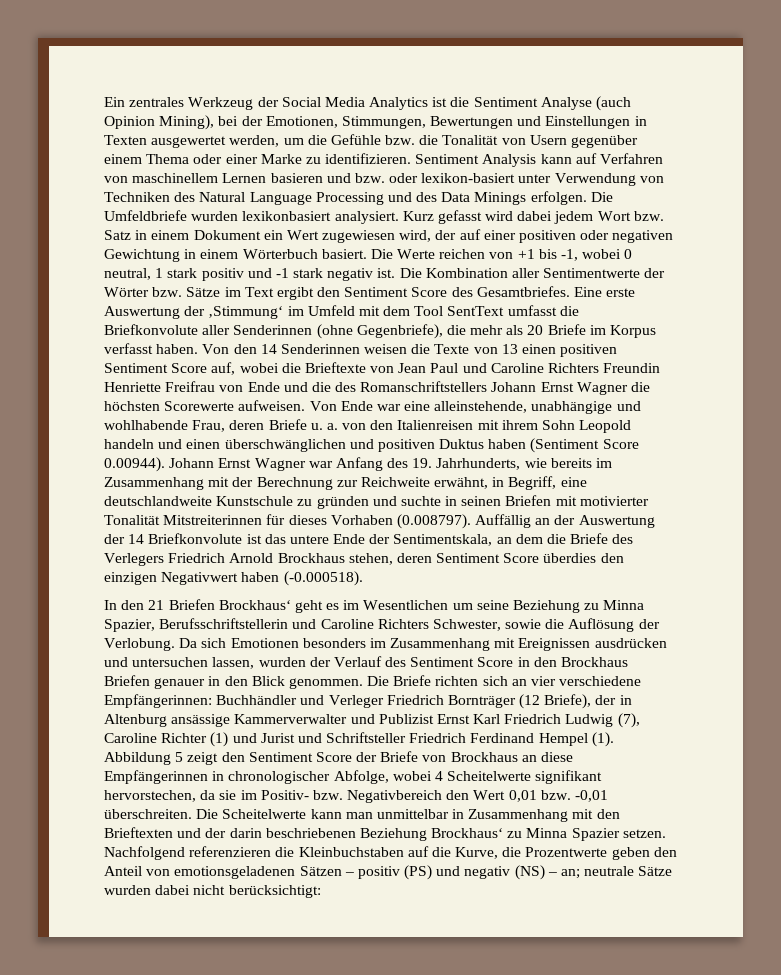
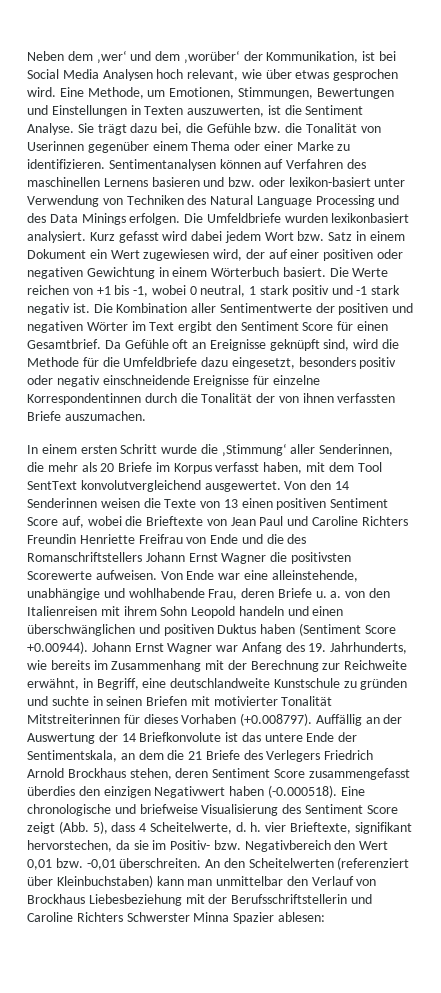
[104,96,632,111] [104,115,263,130] Ein zentrales Werkzeug der Social Media Analytics ist die Sentiment Analyse (auch Opinion Mining), bei der -> [27,50,397,64] [27,69,399,81] [27,87,166,99] Neben dem ‚wer‘ und dem ‚worüber‘ der Kommunikation, ist bei Social Media Analysen hoch relevant, wie über etwas gesprochen wird. Eine Methode, um
[151,135,304,148] ausgewertet werden, um -> [187,105,364,117] [27,123,183,135] auszuwerten, ist die Sentiment Analyse. Sie trägt dazu bei,
[529,135,567,145] Usern -> [27,141,84,151] Userinnen
[415,153,664,167] [104,173,267,183] Sentiment Analysis kann auf Verfahren von maschinellem Lernen -> [108,159,366,171] [27,177,148,187] Sentimentanalysen können auf Verfahren des maschinellen Lernens
[104,287,221,297] Wörter bzw. Sätze -> [338,303,414,315] [27,321,128,333] positiven und negativen Wörter
[451,286,636,297] [104,305,579,319] [104,324,443,339] des Gesamtbriefes. Eine erste Auswertung der ‚Stimmung‘ im Umfeld mit dem Tool SentText umfasst die Briefkonvolute aller Senderinnen (ohne Gegenbriefe), -> [337,321,389,331] [27,339,400,351] [27,357,397,369] [27,375,320,387] [27,393,396,405] [27,411,146,421] [27,443,394,457] für einen Gesamtbrief. Da Gefühle oft an Ereignisse geknüpft sind, wird die Methode für die Umfeldbriefe dazu eingesetzt, besonders positiv oder negativ einschneidende Ereignisse für einzelne Korrespondentinnen durch die Tonalität der von ihnen verfassten Briefe auszumachen. // In einem ersten Schritt wurde die ‚Stimmung‘ aller Senderinnen,
[156,344,199,354] haben. -> [263,462,382,474] [27,480,281,492] haben, mit dem Tool SentText konvolutvergleichend ausgewertet.
[104,401,160,411] höchsten -> [290,552,351,564] positivsten
[104,457,165,472] 0.00944). -> [27,641,88,654] +0.00944).
[396,514,471,529] (0.008797). -> [240,713,313,726] (+0.008797).
(567, 539) none -> [188,751,203,760] 21
(540, 558) none -> [308,768,410,780] zusammengefasst
[104,599,645,613] [104,618,660,632] [104,638,667,651] [104,656,629,669] [104,675,642,689] [104,694,632,709] [104,713,640,728] [104,732,614,747] [104,751,574,765] [104,770,532,784] // In den 21 Briefen Brockhaus‘ geht es im Wesentlichen um seine Beziehung zu Minna Spazier, Berufsschriftstellerin und Caroline Richters Schwester, sowie die Auflösung der Verlobung. Da sich Emotionen besonders im Zusammenhang mit Ereignissen ausdrücken und untersuchen lassen, wurden der Verlauf des Sentiment Score in den Brockhaus Briefen genauer in den Blick genommen. Die Briefe richten sich an vier verschiedene Empfängerinnen: Buchhändler und Verleger Friedrich Bornträger (12 Briefe), der in Altenburg ansässige Kammerverwalter und Publizist Ernst Karl Friedrich Ludwig (7), Caroline Richter (1) und Jurist und Schriftsteller Friedrich Ferdinand Hempel (1). Abbildung 5 zeigt den Sentiment Score der Briefe von Brockhaus an diese Empfängerinnen in chronologischer Abfolge, wobei 4 Scheitelwerte -> [340,786,365,796] [27,804,398,816] [27,821,352,834] Eine chronologische und briefweise Visualisierung des Sentiment Score zeigt (Abb. 5), dass 4 Scheitelwerte, d. h. vier Brieftexte,
[196,809,620,822] [104,827,666,841] [104,846,677,860] [104,865,673,880] [104,885,321,898] Die Scheitelwerte kann man unmittelbar in Zusammenhang mit den Brieftexten und der darin beschriebenen Beziehung Brockhaus‘ zu Minna Spazier setzen. Nachfolgend referenzieren die Kleinbuchstaben auf die Kurve, die Prozentwerte geben den Anteil von emotionsgeladenen Sätzen – positiv (PS) und negativ (NS) – an; neutrale Sätze wurden dabei nicht berücksichtigt: -> [205,857,410,870] [27,875,377,888] [27,894,372,906] [27,912,325,924] An den Scheitelwerten (referenziert über Kleinbuchstaben) kann man unmittelbar den Verlauf von Brockhaus Liebesbeziehung mit der Berufsschriftstellerin und Caroline Richters Schwerster Minna Spazier ablesen:

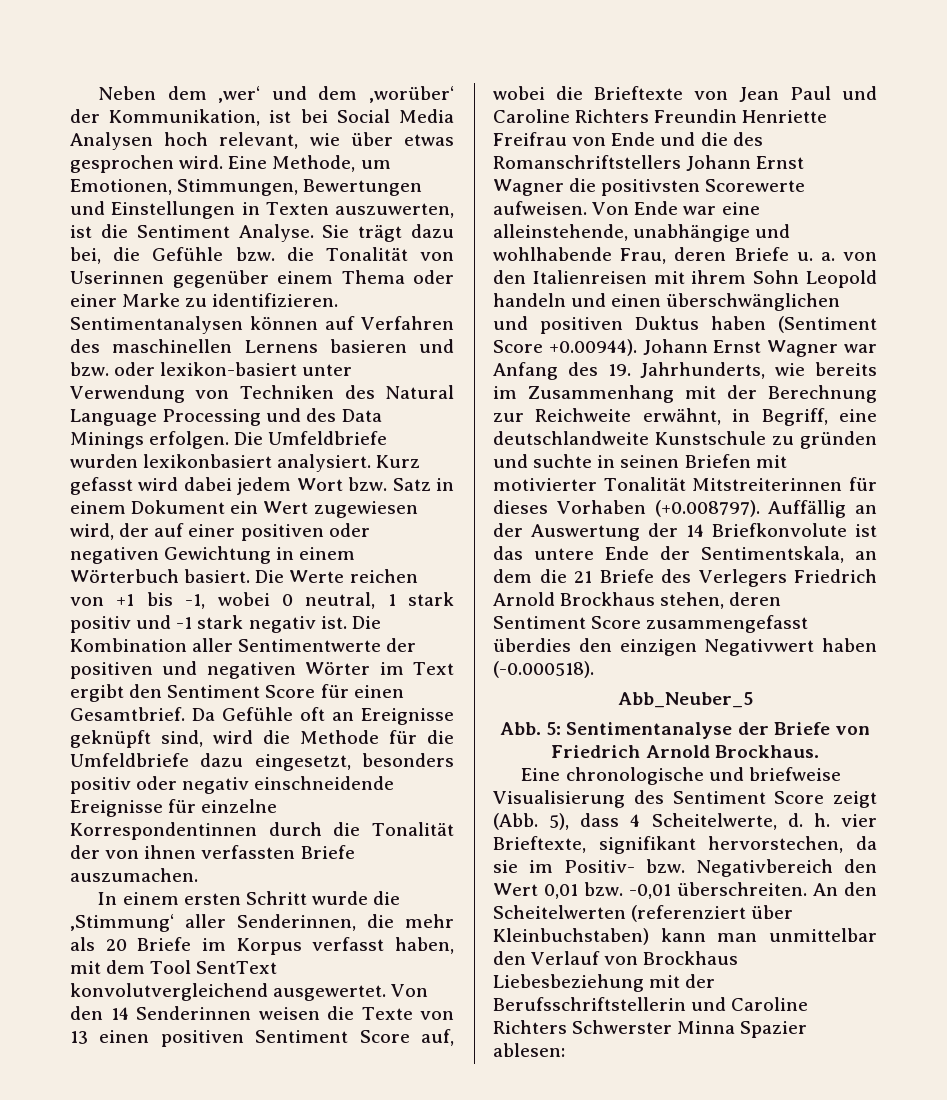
(337, 791) none -> [617,692,753,708] [500,722,870,739] [551,745,819,758] // Abb_Neuber_5 // Abb. 5: Sentimentanalyse der Briefe von Friedrich Arnold Brockhaus. //

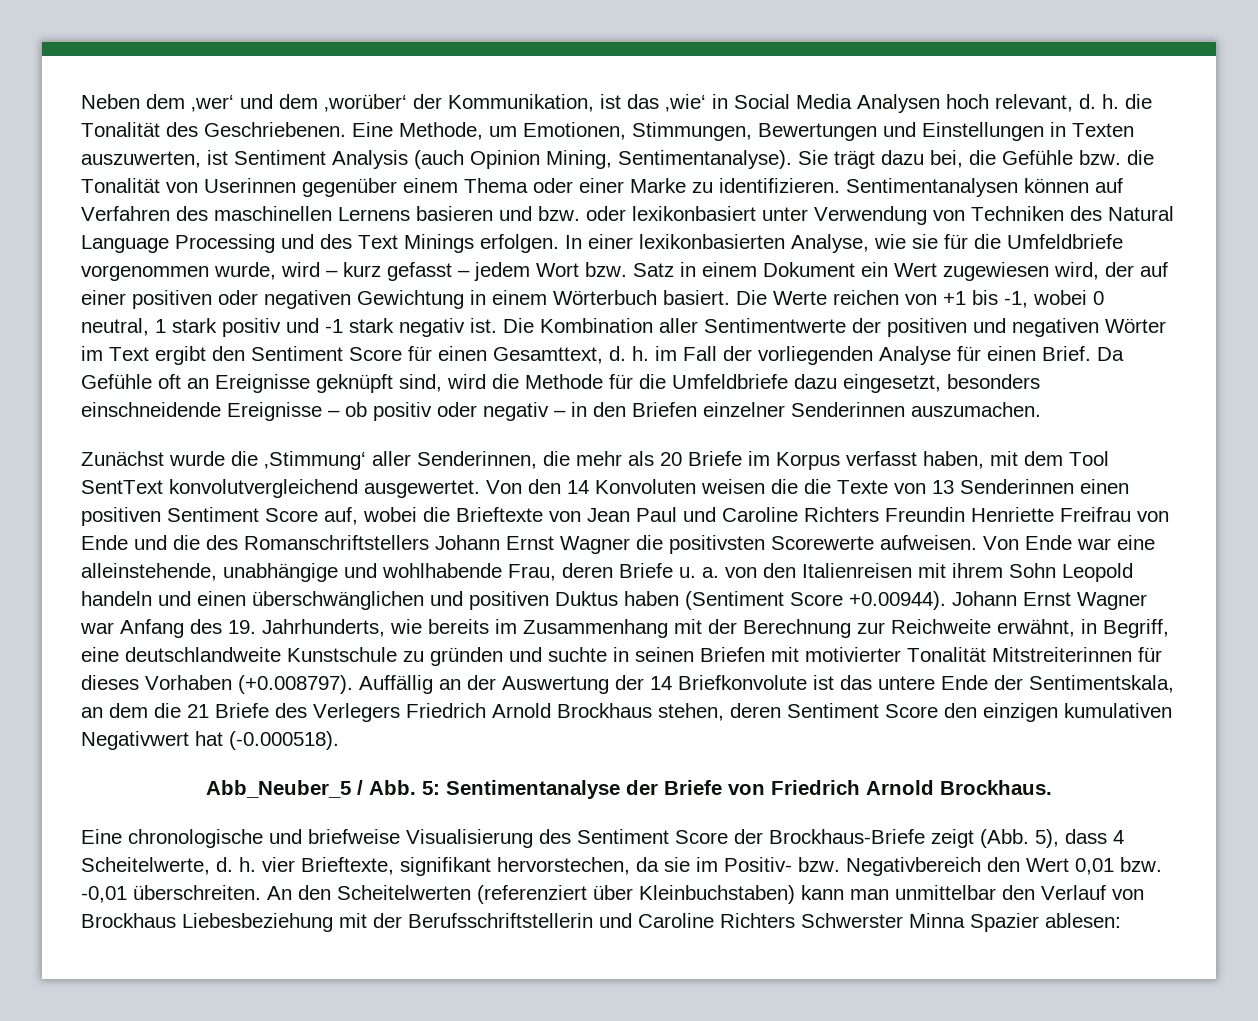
[300,109,328,123] bei -> [627,94,728,112] das ‚wie‘ in
[309,132,454,146] [70,155,224,173] wie über etwas gesprochen wird. -> [1079,94,1152,109] [81,122,346,137] d. h. die Tonalität des Geschriebenen.
[100,224,314,242] die Sentiment Analyse. -> [234,150,792,169] Sentiment Analysis (auch Opinion Mining, Sentimentanalyse).
[160,362,298,376] lexikon-basiert -> [632,206,756,221] lexikonbasiert
[341,409,382,422] Data -> [358,235,398,249] Text
[234,431,388,445] [70,454,421,472] [70,477,232,495] Die Umfeldbriefe wurden lexikonbasiert analysiert. Kurz gefasst wird dabei -> [565,234,1123,253] [81,262,470,281] In einer lexikonbasierten Analyse, wie sie für die Umfeldbriefe vorgenommen wurde, wird – kurz gefasst –
[70,707,185,721] Gesamtbrief. -> [493,346,1091,365] Gesamttext, d. h. im Fall der vorliegenden Analyse für einen Brief.
[70,776,395,794] [70,799,278,817] [70,822,455,840] [70,845,355,859] [70,868,198,882] [98,891,307,905] positiv oder negativ einschneidende Ereignisse für einzelne Korrespondentinnen durch die Tonalität der von ihnen verfassten Briefe auszumachen. // In einem ersten Schritt -> [81,402,1041,421] [81,451,164,466] einschneidende Ereignisse – ob positiv oder negativ – in den Briefen einzelner Senderinnen auszumachen. // Zunächst
[136,1006,252,1020] Senderinnen -> [595,479,696,494] Konvoluten
(355, 1013) none -> [804,479,831,494] die
(88, 1037) none -> [960,479,1074,494] Senderinnen
[646,615,809,633] [493,638,877,656] zusammengefasst überdies den einzigen Negativwert haben -> [944,703,1172,722] [81,731,223,750] den einzigen kumulativen Negativwert hat
(753, 700) // -> [357,780,363,795] /
(825, 797) none -> [734,829,925,844] der Brockhaus-Briefe

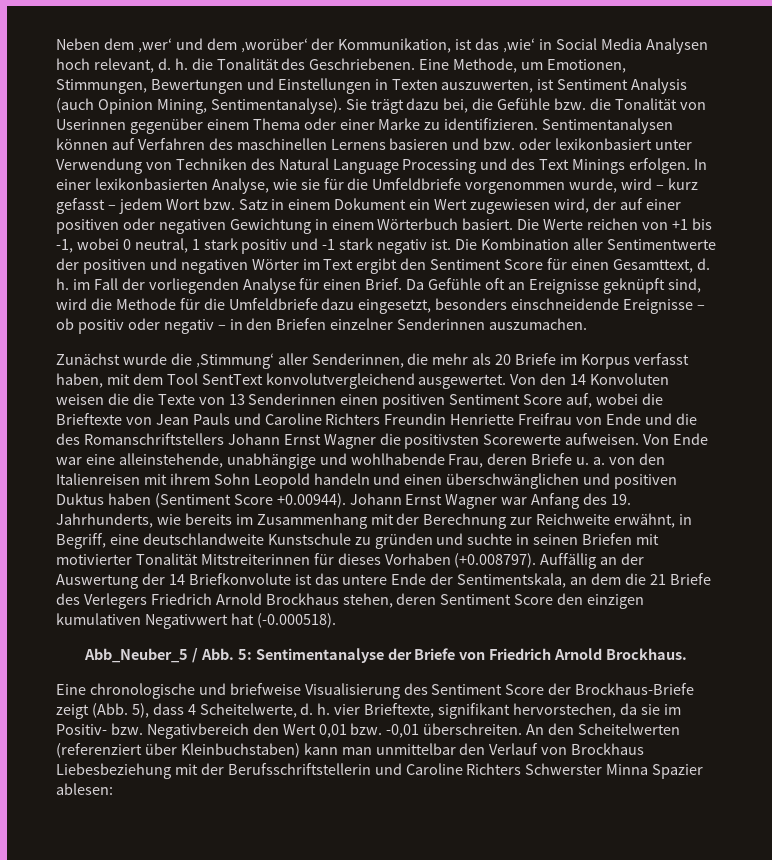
[636,507,677,522] Paul -> [192,413,230,425] Pauls

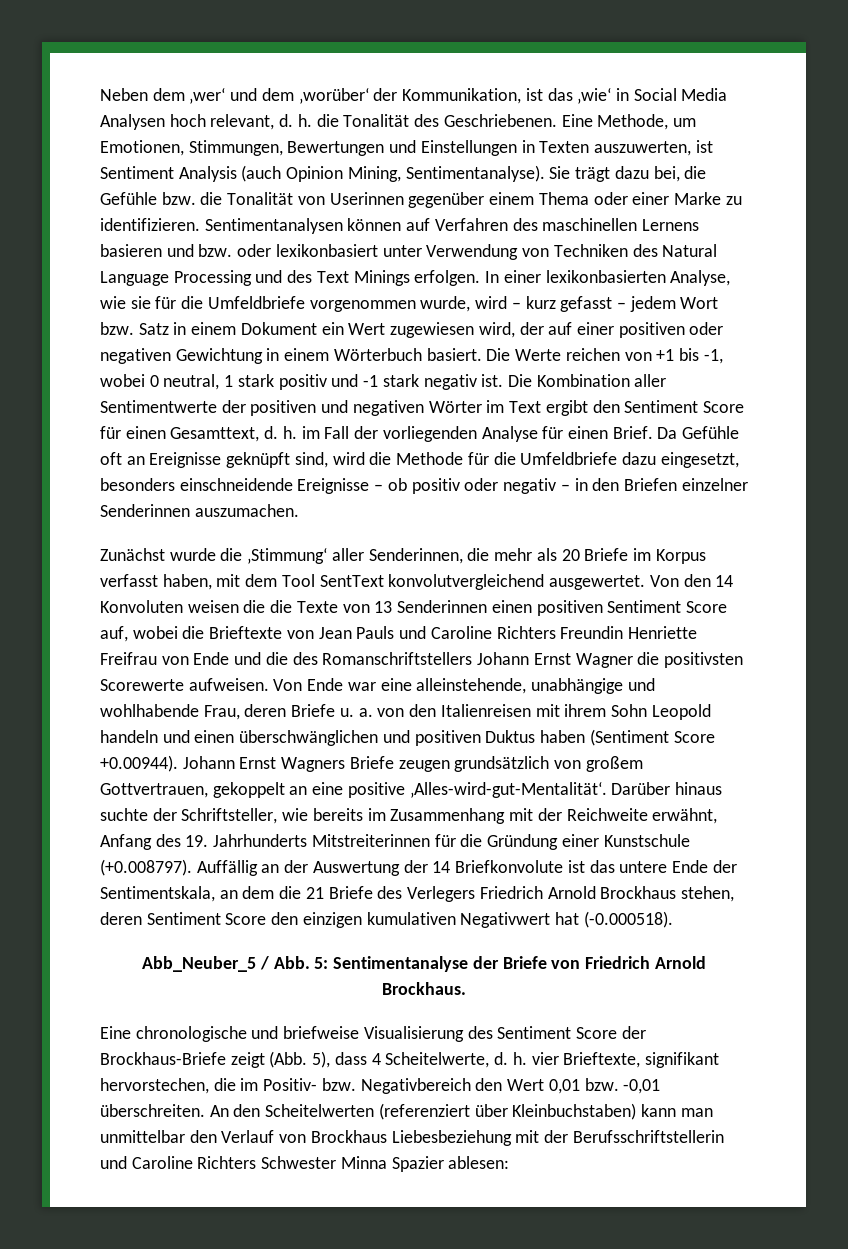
[445,493,632,509] [56,513,153,528] Wagner war Anfang des 19. Jahrhunderts, -> [281,756,643,772] [100,782,723,798] [100,808,278,824] Wagners Briefe zeugen grundsätzlich von großem Gottvertrauen, gekoppelt an eine positive ‚Alles-wird-gut-Mentalität‘. Darüber hinaus suchte der Schriftsteller,
[423,513,693,529] [56,533,660,549] [56,553,451,565] Berechnung zur Reichweite erwähnt, in Begriff, eine deutschlandweite Kunstschule zu gründen und suchte in seinen Briefen mit motivierter Tonalität Mitstreiterinnen für dieses Vorhaben -> [566,808,718,824] [100,834,690,850] Reichweite erwähnt, Anfang des 19. Jahrhunderts Mitstreiterinnen für die Gründung einer Kunstschule
[619,703,660,715] da sie -> [213,1078,236,1091] die
[525,763,603,775] Schwerster -> [261,1156,337,1169] Schwester

